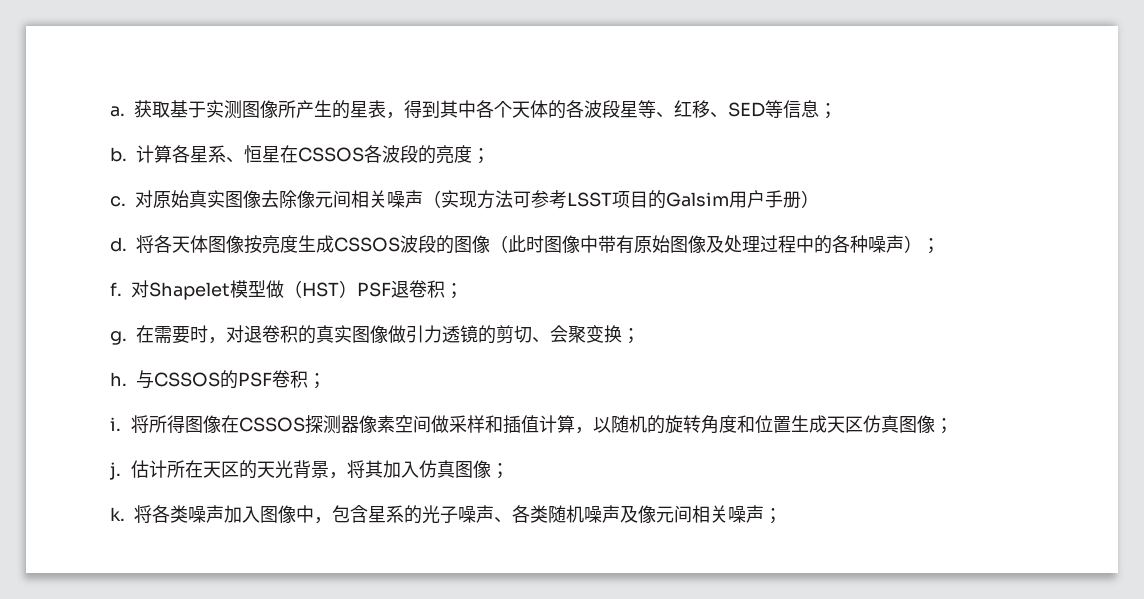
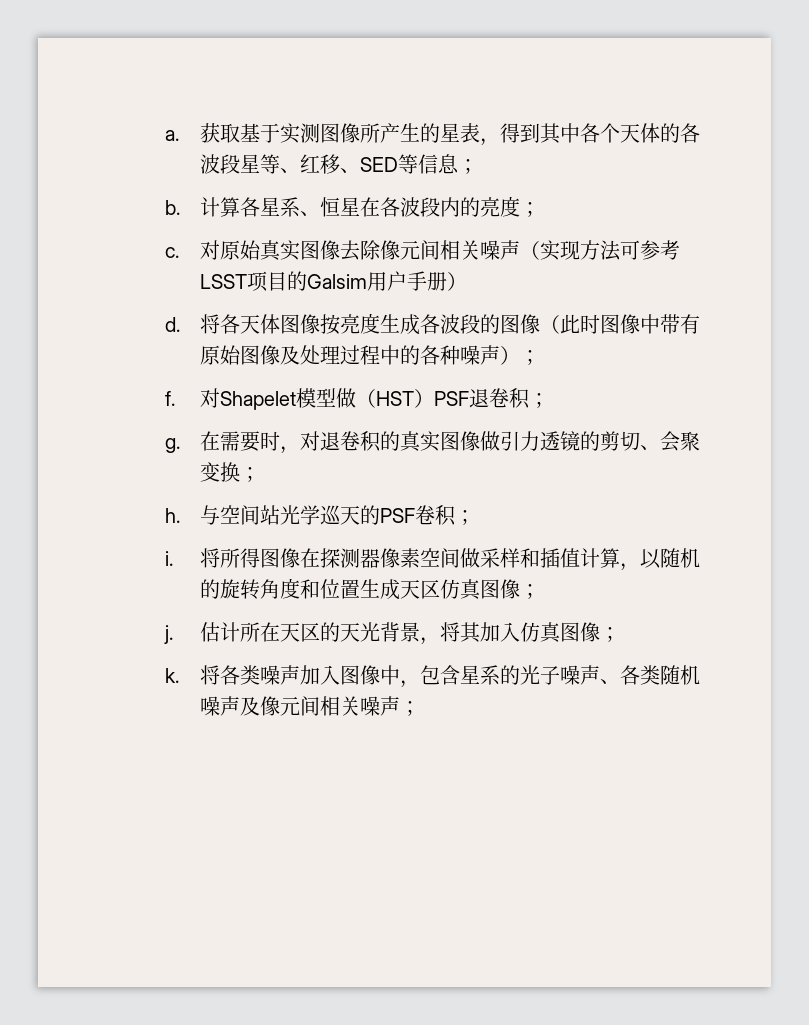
[297,145,418,163] CSSOS各波段 -> [379,197,460,217] 各波段内
[333,237,400,252] CSSOS -> [419,314,440,334] 各
[153,372,220,387] CSSOS -> [219,505,360,525] 空间站光学巡天
[239,417,306,432] CSSOS -> (320, 558) none

